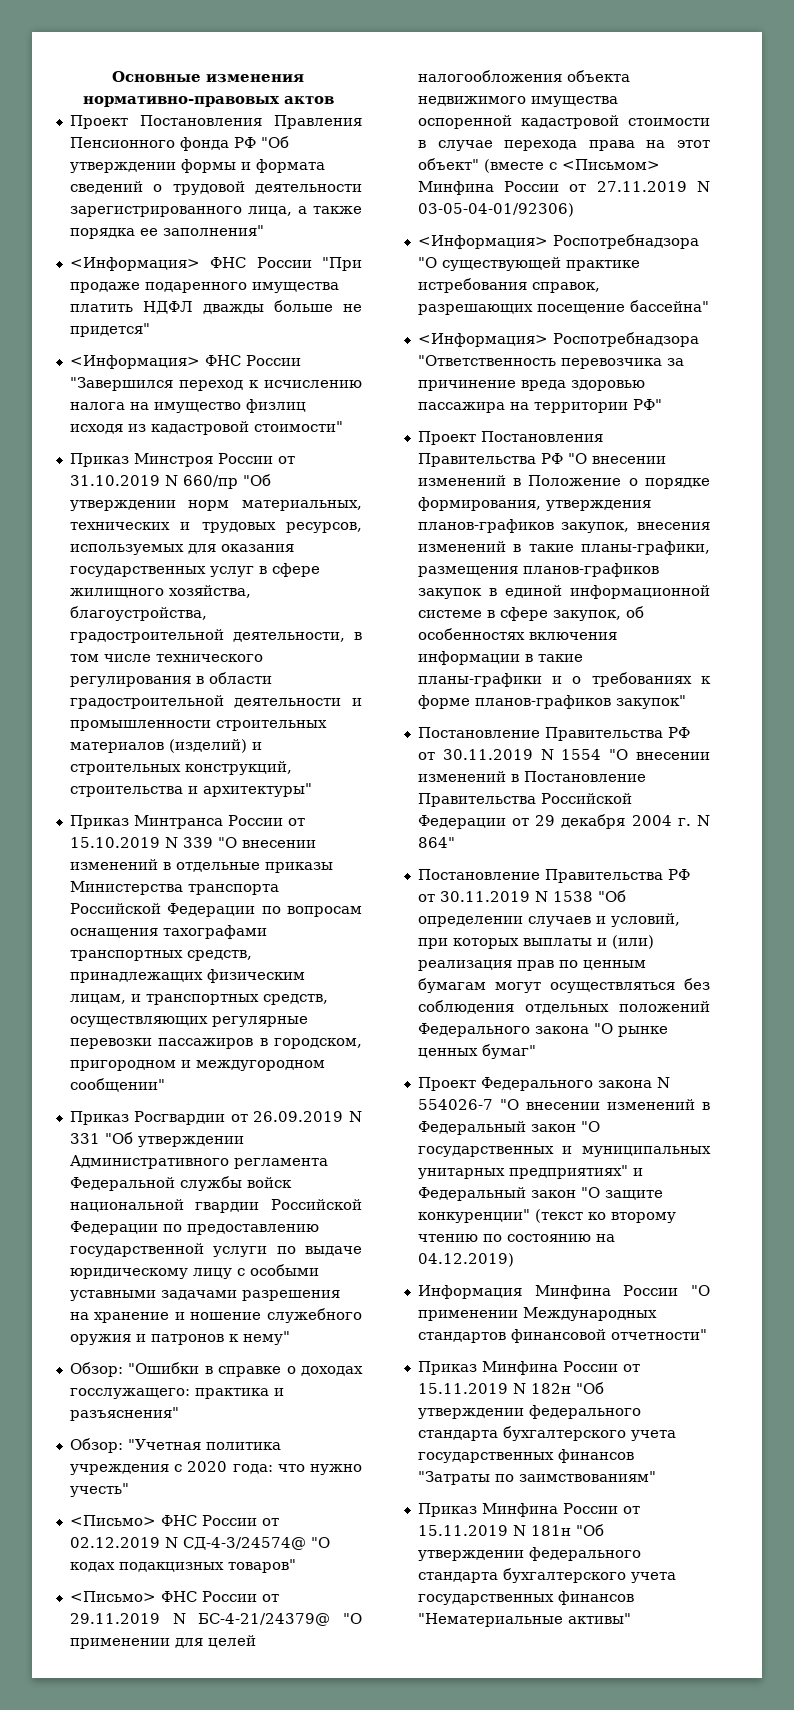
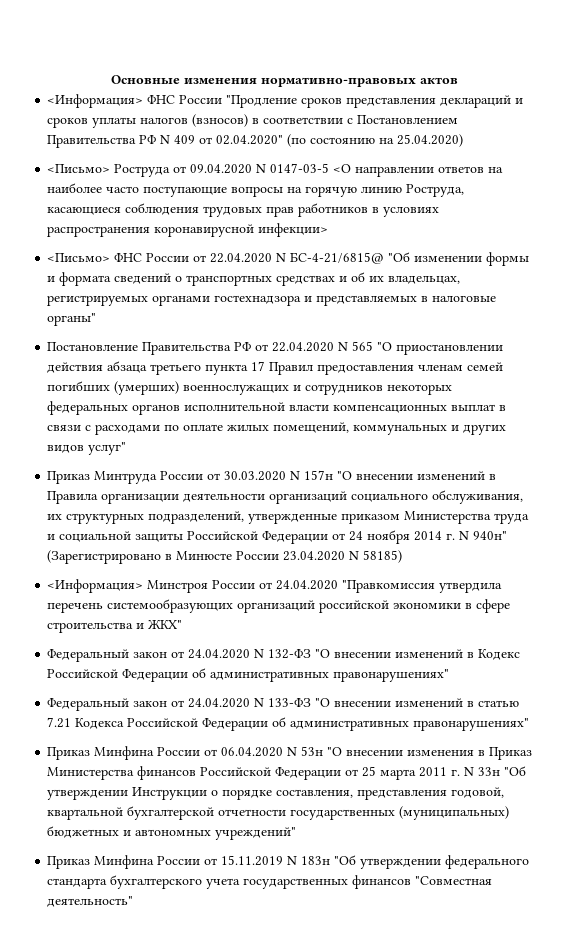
[69,115,362,129] [69,136,289,151] [69,162,176,173] Проект Постановления Правления Пенсионного фонда РФ "Об утверждении -> [47,94,524,108] [47,114,459,128] [47,134,464,148] [47,163,504,177] [47,183,465,197] [47,203,440,217] [47,223,329,237] [47,252,483,264] <Информация> ФНС России "Продление сроков представления деклараций и сроков уплаты налогов (взносов) в соответствии с Постановлением Правительства РФ N 409 от 02.04.2020" (по состоянию на 25.04.2020) // <Письмо> Роструда от 09.04.2020 N 0147-03-5 <О направлении ответов на наиболее часто поступающие вопросы на горячую линию Роструда, касающиеся соблюдения трудовых прав работников в условиях распространения коронавирусной инфекции> // <Письмо> ФНС России от 22.04.2020 N БС-4-21/6815@ "Об изменении
[172,181,362,195] [69,206,362,217] [69,225,264,239] [69,257,362,271] [69,282,339,293] [69,300,362,314] [69,323,150,337] [69,355,301,369] [69,377,362,391] [69,399,306,413] [69,421,343,435] [69,453,295,467] [69,474,271,489] [69,500,362,511] [69,522,362,533] [69,544,294,555] [69,563,320,577] [69,585,251,598] [69,606,207,621] [69,629,362,643] [69,654,263,662] [69,672,272,687] [69,695,362,709] [69,720,327,731] [69,739,262,753] [69,761,292,775] [69,783,312,797] [69,815,305,829] [69,837,316,848] [69,859,333,873] [69,881,279,895] [69,903,362,917] [69,925,267,939] [69,950,252,961] [69,969,305,983] [69,994,328,1005] [69,1016,308,1027] [69,1038,362,1049] [69,1060,325,1071] [69,1078,165,1092] [69,1111,362,1125] [69,1132,244,1147] [69,1155,328,1169] [69,1176,292,1191] [69,1199,362,1213] [69,1221,319,1235] [69,1243,362,1257] [69,1264,319,1279] [69,1290,340,1301] [69,1308,362,1323] [69,1331,290,1345] [69,1362,363,1377] [69,1388,284,1399] [69,1407,179,1421] [69,1438,281,1453] [69,1461,363,1475] [69,1483,129,1497] [69,1515,279,1526] [69,1537,330,1550] [69,1559,296,1573] [69,1591,279,1602] [69,1613,362,1626] [69,1635,256,1649] [417,70,630,82] [417,96,618,107] [417,115,710,129] [417,140,710,151] [417,158,660,173] [417,181,710,195] [417,203,574,217] [417,234,699,249] [417,257,640,271] [417,278,600,293] [417,300,709,315] [417,332,699,347] [417,355,684,369] [417,380,645,391] [417,399,662,413] [417,431,603,445] [417,453,666,467] [417,475,710,489] [417,497,651,511] [417,519,710,533] [417,541,710,555] [417,563,659,577] [417,585,710,599] [417,606,644,621] [417,628,617,640] [417,651,583,665] [417,672,711,687] [417,695,686,709] [417,727,690,741] [417,749,710,760] [417,771,646,782] [417,793,632,807] [417,814,710,829] [417,837,455,848] [417,869,690,883] [417,890,626,902] [417,913,680,927] [417,935,654,949] [417,960,646,971] [417,978,710,993] [417,1000,710,1014] [417,1023,668,1037] [417,1044,536,1059] [417,1077,670,1091] [417,1099,710,1110] [417,1121,600,1135] [417,1146,711,1157] [417,1165,643,1179] [417,1187,663,1201] [417,1209,676,1223] [417,1234,615,1242] [417,1253,514,1267] [417,1285,710,1299] [417,1307,657,1321] [417,1329,707,1343] [417,1361,640,1375] [417,1382,604,1394] [417,1405,641,1419] [417,1426,676,1441] [417,1449,634,1463] [417,1471,656,1485] [417,1503,640,1517] [417,1524,604,1536] [417,1547,641,1561] [417,1568,676,1583] [417,1591,634,1605] [417,1613,631,1627] трудовой деятельности зарегистрированного лица, а также порядка ее заполнения" // <Информация> ФНС России "При продаже подаренного имущества платить НДФЛ дважды больше не придется" // <Информация> ФНС России "Завершился переход к исчислению налога на имущество физлиц исходя из кадастровой стоимости" // Приказ Минстроя России от 31.10.2019 N 660/пр "Об утверждении норм материальных, технических и трудовых ресурсов, используемых для оказания государственных услуг в сфере жилищного хозяйства, благоустройства, градостроительной деятельности, в том числе технического регулирования в области градостроительной деятельности и промышленности строительных материалов (изделий) и строительных конструкций, строительства и архитектуры" // Приказ Минтранса России от 15.10.2019 N 339 "О внесении изменений в отдельные приказы Министерства транспорта Российской Федерации по вопросам оснащения тахографами транспортных средств, принадлежащих физическим лицам, и транспортных средств, осуществляющих регулярные перевозки пассажиров в городском, пригородном и междугородном сообщении" // Приказ Росгвардии от 26.09.2019 N 331 "Об утверждении Административного регламента Федеральной службы войск национальной гвардии Российской Федерации по предоставлению государственной услуги по выдаче юридическому лицу с особыми уставными задачами разрешения на хранение и ношение служебного оружия и патронов к нему" // Обзор: "Ошибки в справке о доходах госслужащего: практика и разъяснения" // Обзор: "Учетная политика учреждения с 2020 года: что нужно учесть" // <Письмо> ФНС России от 02.12.2019 N СД-4-3/24574@ "О кодах подакцизных товаров" // <Письмо> ФНС России от 29.11.2019 N БС-4-21/24379@ "О применении для целей налогообложения объекта недвижимого имущества оспоренной кадастровой стоимости в случае перехода права на этот объект" (вместе с <Письмом> Минфина России от 27.11.2019 N 03-05-04-01/92306) // <Информация> Роспотребнадзора "О существующей практике истребования справок, разрешающих посещение бассейна" // <Информация> Роспотребнадзора "Ответственность перевозчика за причинение вреда здоровью пассажира на территории РФ" // Проект Постановления Правительства РФ "О внесении изменений в Положение о порядке формирования, утверждения планов-графиков закупок, внесения изменений в такие планы-графики, размещения планов-графиков закупок в единой информационной системе в сфере закупок, об особенностях включения информации в такие планы-графики и о требованиях к форме планов-графиков закупок" // Постановление Правительства РФ от 30.11.2019 N 1554 "О внесении изменений в Постановление Правительства Российской Федерации от 29 декабря 2004 г. N 864" // Постановление Правительства РФ от 30.11.2019 N 1538 "Об определении случаев и условий, при которых выплаты и (или) реализация прав по ценным бумагам могут осуществляться без соблюдения отдельных положений Федерального закона "О рынке ценных бумаг" // Проект Федерального закона N 554026-7 "О внесении изменений в Федеральный закон "О государственных и муниципальных унитарных предприятиях" и Федеральный закон "О защите конкуренции" (текст ко второму чтению по состоянию на 04.12.2019) // Информация Минфина России "О применении Международных стандартов финансовой отчетности" // Приказ Минфина России от 15.11.2019 N 182н "Об утверждении федерального стандарта бухгалтерского учета государственных финансов "Затраты по заимствованиям" // Приказ Минфина России от 15.11.2019 N 181н "Об утверждении федерального стандарта бухгалтерского учета государственных финансов "Нематериальные активы" -> [186,272,461,286] [47,295,497,306] [47,313,97,326] [47,341,504,355] [47,361,504,375] [47,381,453,395] [47,401,507,415] [47,422,507,435] [47,442,127,455] [47,470,497,484] [47,490,524,504] [47,511,530,524] [47,530,508,544] [47,550,403,564] [47,579,503,593] [47,599,511,613] [47,620,183,633] [47,649,521,662] [47,668,450,682] [47,698,520,711] [47,717,530,731] [47,746,533,760] [47,766,527,780] [47,787,505,800] [47,806,510,820] [47,826,297,840] [47,855,530,869] [47,875,493,889] [47,896,134,907] транспортных средствах и об их владельцах, регистрируемых органами гостехнадзора и представляемых в налоговые органы" // Постановление Правительства РФ от 22.04.2020 N 565 "О приостановлении действия абзаца третьего пункта 17 Правил предоставления членам семей погибших (умерших) военнослужащих и сотрудников некоторых федеральных органов исполнительной власти компенсационных выплат в связи с расходами по оплате жилых помещений, коммунальных и других видов услуг" // Приказ Минтруда России от 30.03.2020 N 157н "О внесении изменений в Правила организации деятельности организаций социального обслуживания, их структурных подразделений, утвержденные приказом Министерства труда и социальной защиты Российской Федерации от 24 ноября 2014 г. N 940н" (Зарегистрировано в Минюсте России 23.04.2020 N 58185) // <Информация> Минстроя России от 24.04.2020 "Правкомиссия утвердила перечень системообразующих организаций российской экономики в сфере строительства и ЖКХ" // Федеральный закон от 24.04.2020 N 132-ФЗ "О внесении изменений в Кодекс Российской Федерации об административных правонарушениях" // Федеральный закон от 24.04.2020 N 133-ФЗ "О внесении изменений в статью 7.21 Кодекса Российской Федерации об административных правонарушениях" // Приказ Минфина России от 06.04.2020 N 53н "О внесении изменения в Приказ Министерства финансов Российской Федерации от 25 марта 2011 г. N 33н "Об утверждении Инструкции о порядке составления, представления годовой, квартальной бухгалтерской отчетности государственных (муниципальных) бюджетных и автономных учреждений" // Приказ Минфина России от 15.11.2019 N 183н "Об утверждении федерального стандарта бухгалтерского учета государственных финансов "Совместная деятельность"

